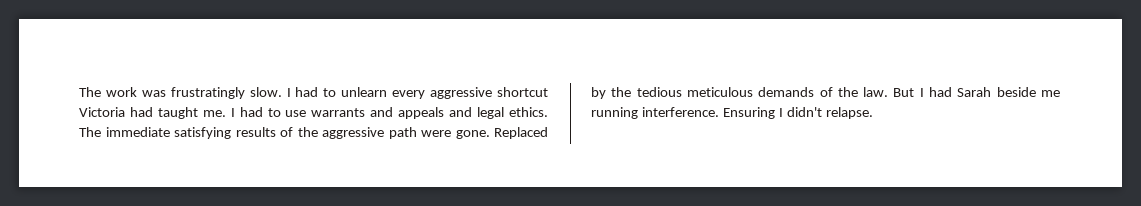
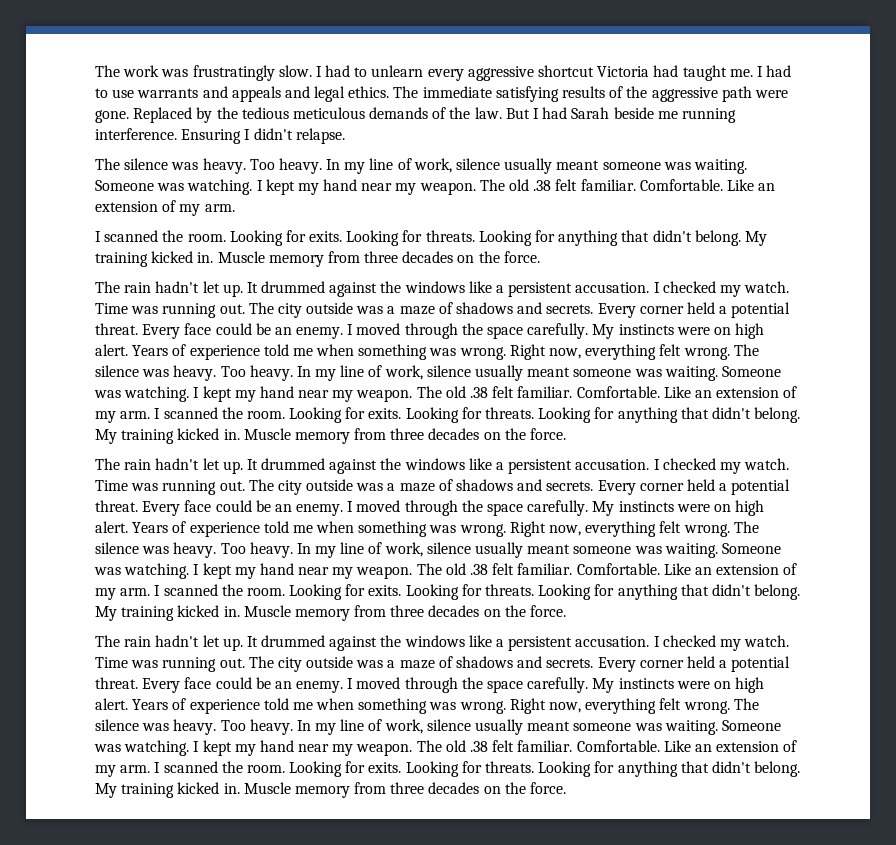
(873, 113) none -> [95,158,747,174] [95,179,776,195] [95,200,235,216] [95,230,767,246] [95,251,540,267] [95,281,790,297] [95,302,791,318] [95,323,765,339] [95,344,759,360] [95,365,781,381] [94,386,798,402] [95,407,801,423] [95,428,567,444] [95,458,790,474] [95,479,791,495] [95,500,765,516] [95,521,759,537] [95,542,781,558] [94,563,798,579] [95,584,801,600] [95,605,567,621] [95,635,790,651] [95,656,791,672] [95,677,765,693] [95,698,759,714] [95,719,781,735] [94,740,798,756] [95,761,801,777] [95,782,567,798] // The silence was heavy. Too heavy. In my line of work, silence usually meant someone was waiting. Someone was watching. I kept my hand near my weapon. The old .38 felt familiar. Comfortable. Like an extension of my arm. // I scanned the room. Looking for exits. Looking for threats. Looking for anything that didn't belong. My training kicked in. Muscle memory from three decades on the force. // The rain hadn't let up. It drummed against the windows like a persistent accusation. I checked my watch. Time was running out. The city outside was a maze of shadows and secrets. Every corner held a potential threat. Every face could be an enemy. I moved through the space carefully. My instincts were on high alert. Years of experience told me when something was wrong. Right now, everything felt wrong. The silence was heavy. Too heavy. In my line of work, silence usually meant someone was waiting. Someone was watching. I kept my hand near my weapon. The old .38 felt familiar. Comfortable. Like an extension of my arm. I scanned the room. Looking for exits. Looking for threats. Looking for anything that didn't belong. My training kicked in. Muscle memory from three decades on the force. // The rain hadn't let up. It drummed against the windows like a persistent accusation. I checked my watch. Time was running out. The city outside was a maze of shadows and secrets. Every corner held a potential threat. Every face could be an enemy. I moved through the space carefully. My instincts were on high alert. Years of experience told me when something was wrong. Right now, everything felt wrong. The silence was heavy. Too heavy. In my line of work, silence usually meant someone was waiting. Someone was watching. I kept my hand near my weapon. The old .38 felt familiar. Comfortable. Like an extension of my arm. I scanned the room. Looking for exits. Looking for threats. Looking for anything that didn't belong. My training kicked in. Muscle memory from three decades on the force. // The rain hadn't let up. It drummed against the windows like a persistent accusation. I checked my watch. Time was running out. The city outside was a maze of shadows and secrets. Every corner held a potential threat. Every face could be an enemy. I moved through the space carefully. My instincts were on high alert. Years of experience told me when something was wrong. Right now, everything felt wrong. The silence was heavy. Too heavy. In my line of work, silence usually meant someone was waiting. Someone was watching. I kept my hand near my weapon. The old .38 felt familiar. Comfortable. Like an extension of my arm. I scanned the room. Looking for exits. Looking for threats. Looking for anything that didn't belong. My training kicked in. Muscle memory from three decades on the force.

